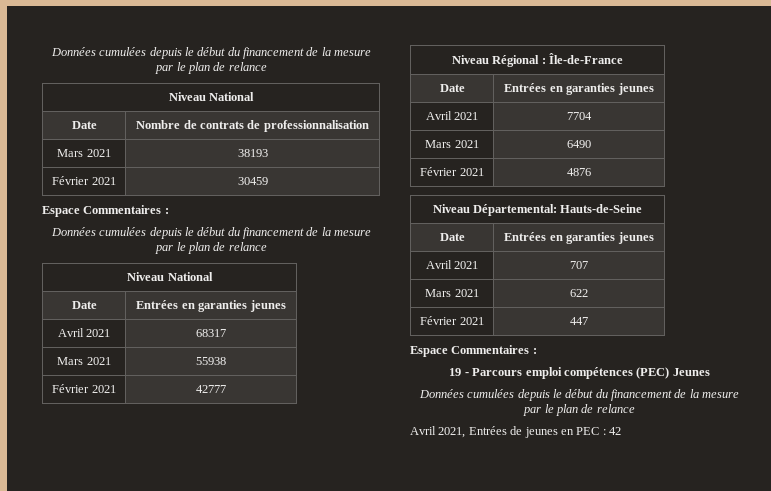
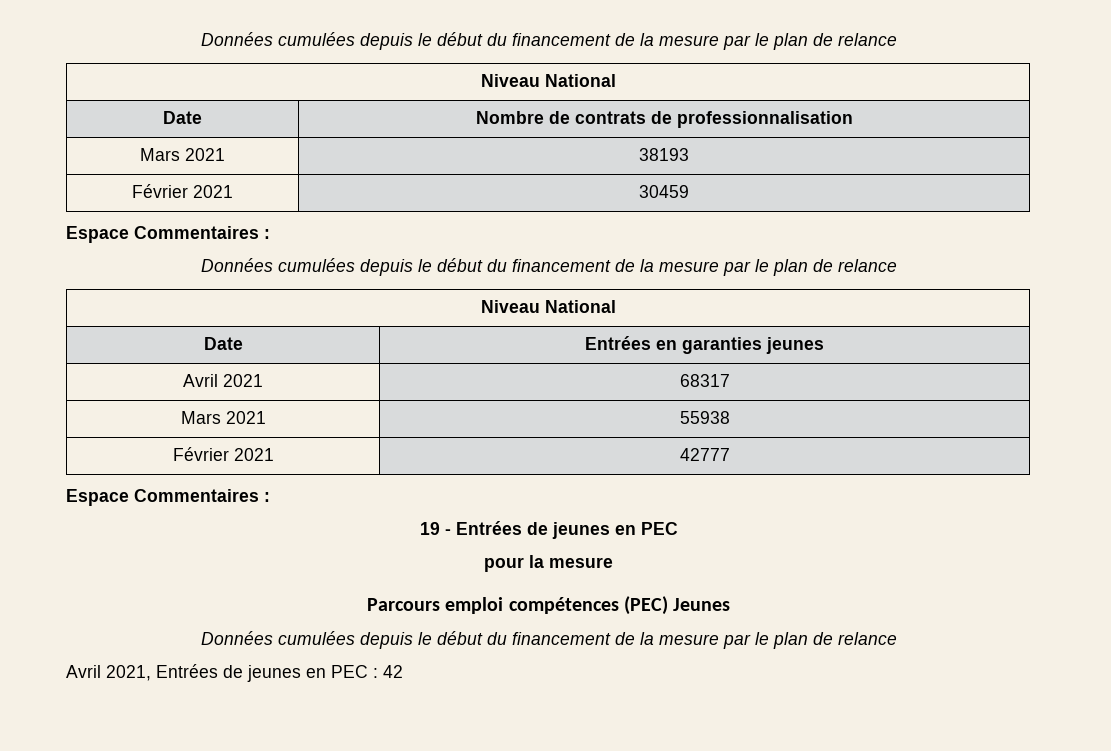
[451,53,624,67] [439,84,465,92] [504,83,654,95] [425,111,479,120] [567,112,592,120] [425,140,479,148] [567,140,591,148] [420,167,484,176] [567,168,591,176] [432,204,643,216] [439,233,465,241] [504,232,654,244] [425,260,479,269] [570,261,588,269] [425,289,479,297] [570,289,588,297] [420,316,484,325] [570,317,588,325] // Niveau Régional : Île-de-France // Date | Entrées en garanties jeunes // Avril 2021 | 7704 // Mars 2021 | 6490 // Février 2021 | 4876 // Niveau Départemental: Hauts-de-Seine // Date | Entrées en garanties jeunes // Avril 2021 | 707 // Mars 2021 | 622 // Février 2021 | 447 -> (730, 454) none
(469, 374) none -> [455,521,678,539] [484,555,613,572] Entrées de jeunes en PEC // pour la mesure //

